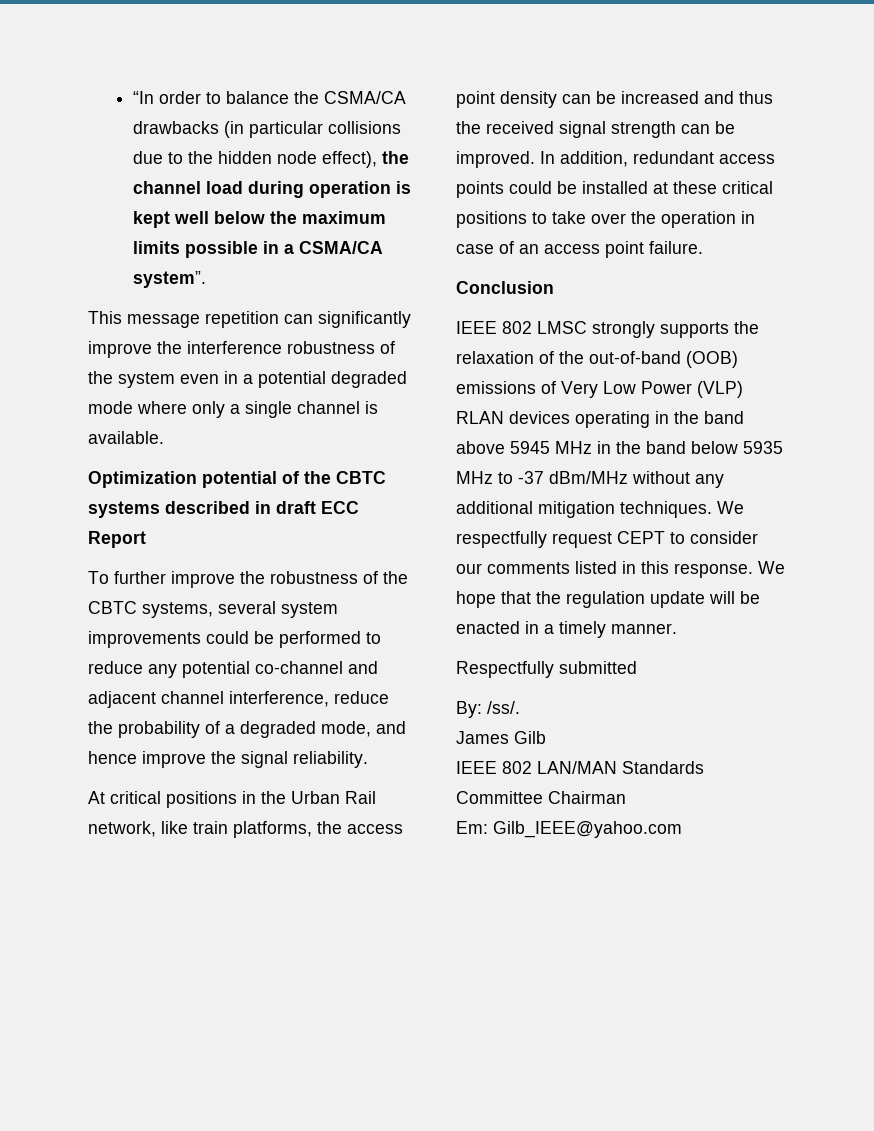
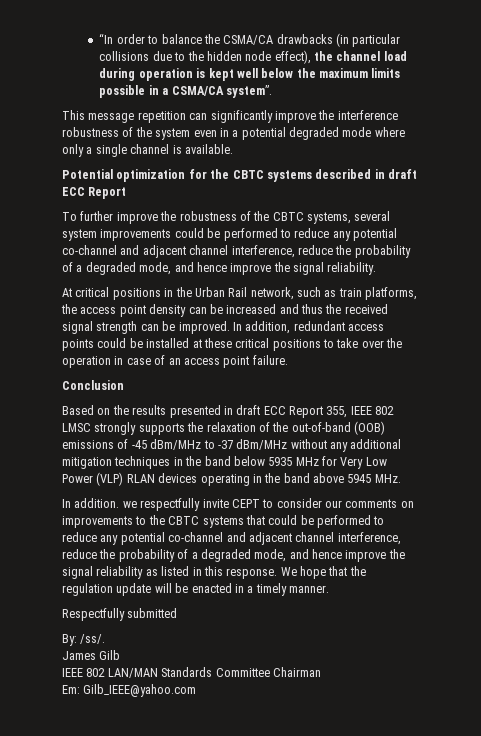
[88,471,299,488] Optimization potential of -> [62,169,207,182] Potential optimization for
[161,821,188,834] like -> [297,287,337,297] such as
(554, 287) none -> [62,405,348,418] Based on the results presented in draft ECC Report 355,
(556, 387) none -> [131,439,402,452] [62,456,337,469] -45 dBm/MHz to -37 dBm/MHz without any additional mitigation techniques in the band below 5935 MHz for
[555,441,783,454] [456,471,724,488] [456,501,744,518] [456,531,612,548] MHz in the band below 5935 MHz to -37 dBm/MHz without any additional mitigation techniques. We respectfully request -> [374,474,401,483] [62,498,229,511] MHz. // In addition. we respectfully invite
(570, 568) none -> [400,501,414,508] [62,515,385,528] [62,532,401,545] [62,549,405,562] [62,566,158,579] on improvements to the CBTC systems that could be performed to reduce any potential co-channel and adjacent channel interference, reduce the probability of a degraded mode, and hence improve the signal reliability as

